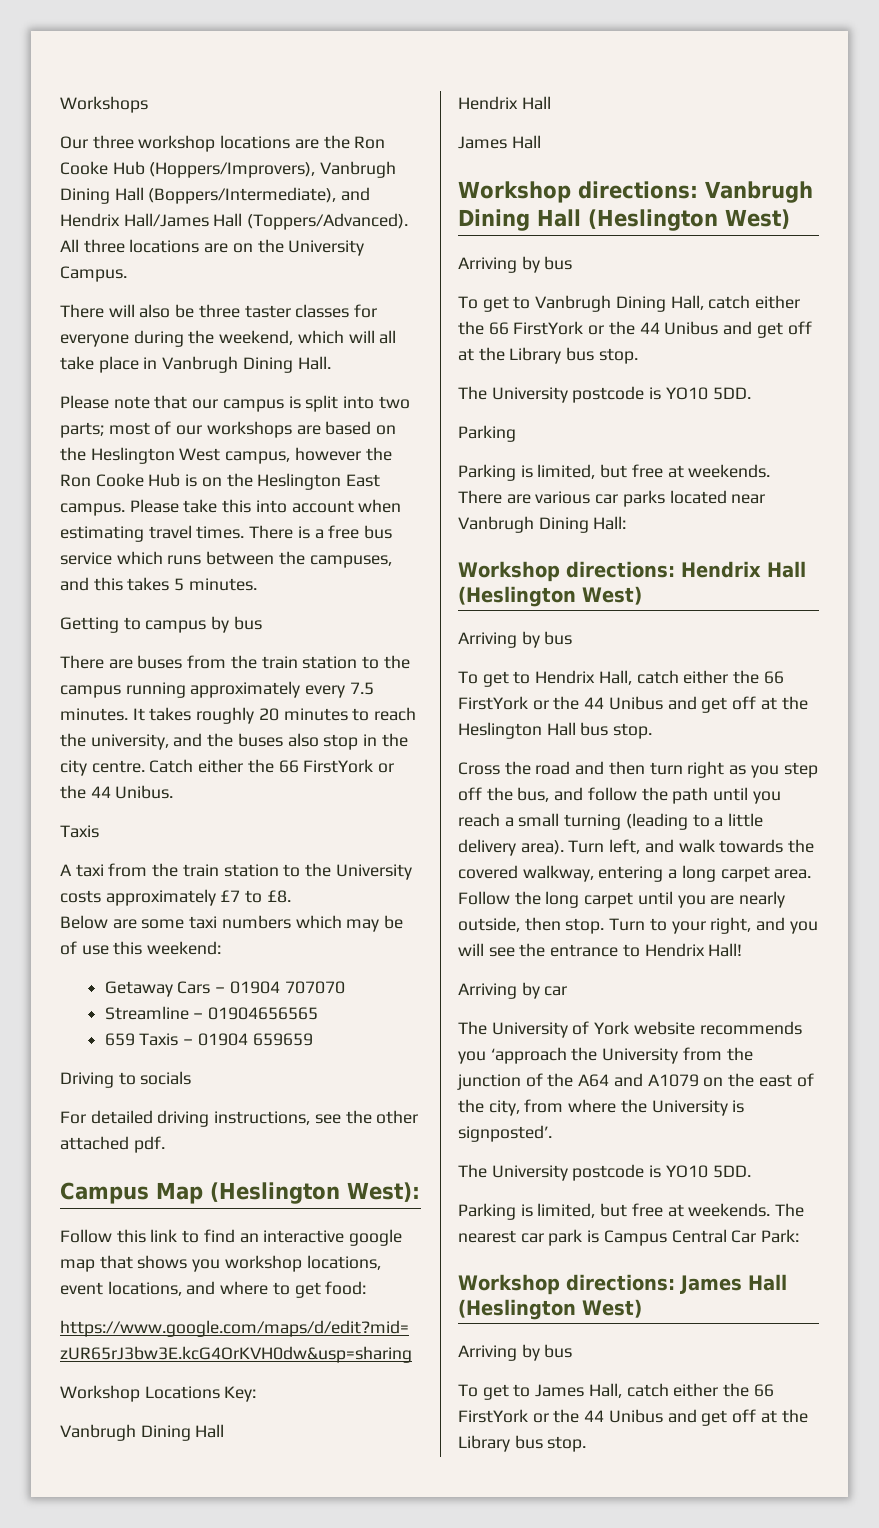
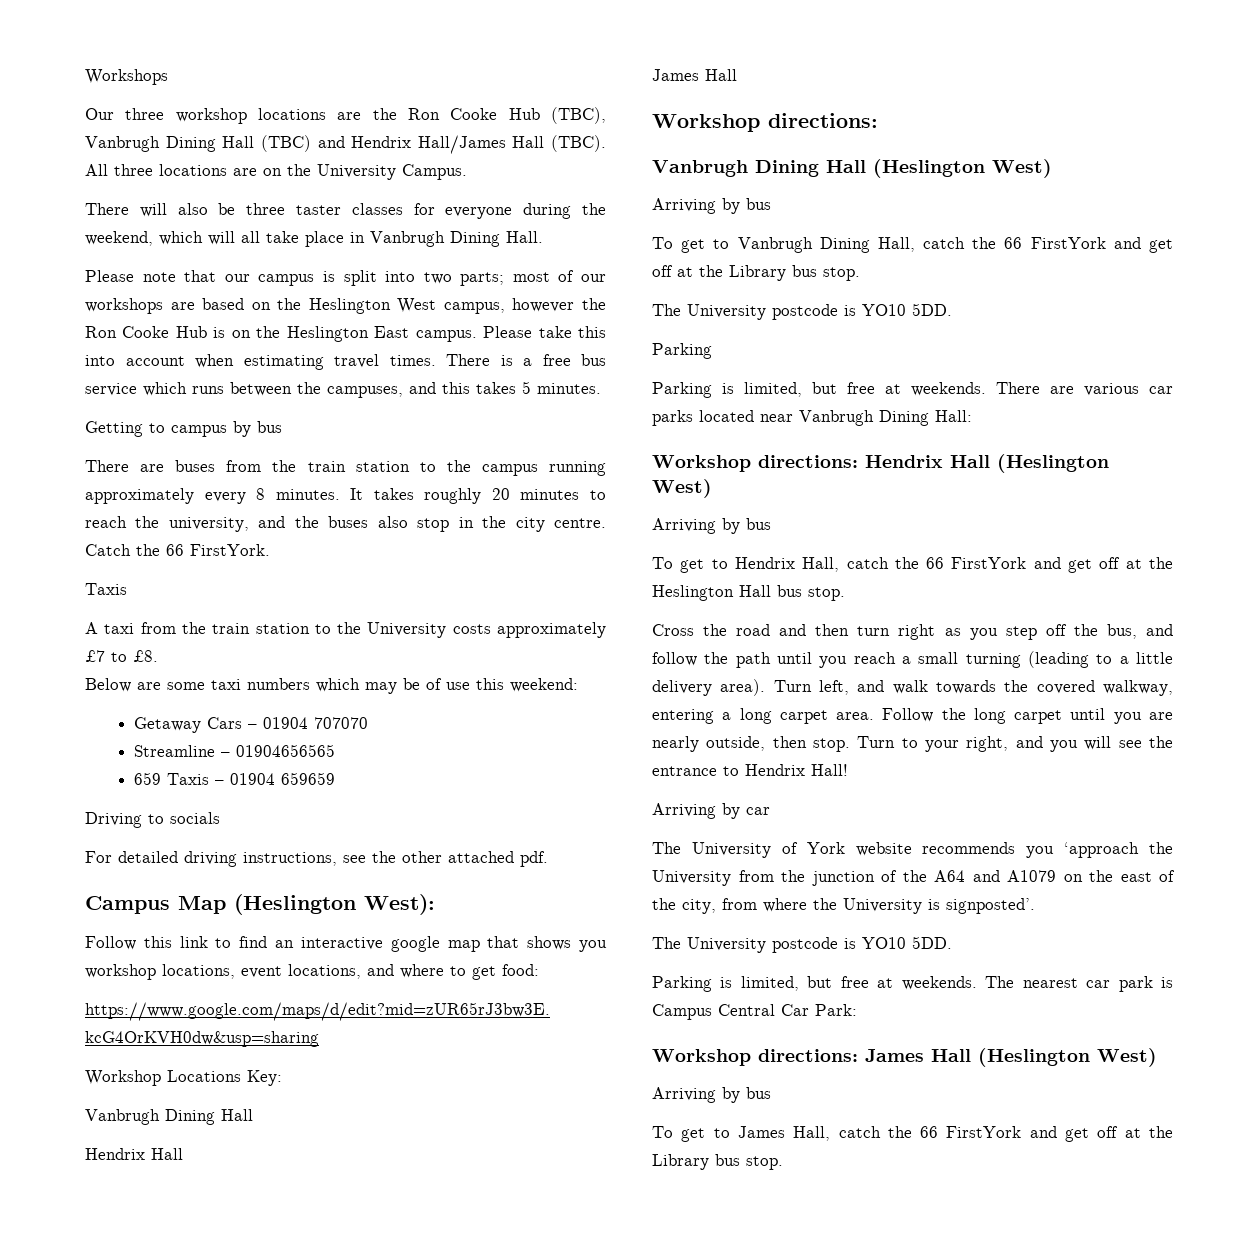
[149,161,397,178] [60,187,337,204] (Hoppers/Improvers), Vanbrugh Dining Hall (Boppers/Intermediate), -> [551,107,606,124] [85,135,311,152] (TBC), Vanbrugh Dining Hall (TBC)
[247,213,409,230] (Toppers/Advanced). -> [551,135,606,152] (TBC).
[349,682,374,695] 7.5 -> [256,488,266,500] 8
[198,759,395,773] [60,785,174,799] either the 66 FirstYork or the 44 Unibus. -> [136,544,270,556] the 66 FirstYork.
(698, 190) none -> (878, 120) //
[755,295,801,309] [458,321,719,335] either the 66 FirstYork or the 44 Unibus -> [972,237,1106,249] the 66 FirstYork
[683,670,784,684] [458,696,663,710] either the 66 FirstYork or the 44 Unibus -> [894,557,1027,569] the 66 FirstYork
[673,1383,774,1397] [458,1409,663,1423] either the 66 FirstYork or the 44 Unibus -> [887,1126,1022,1138] the 66 FirstYork

